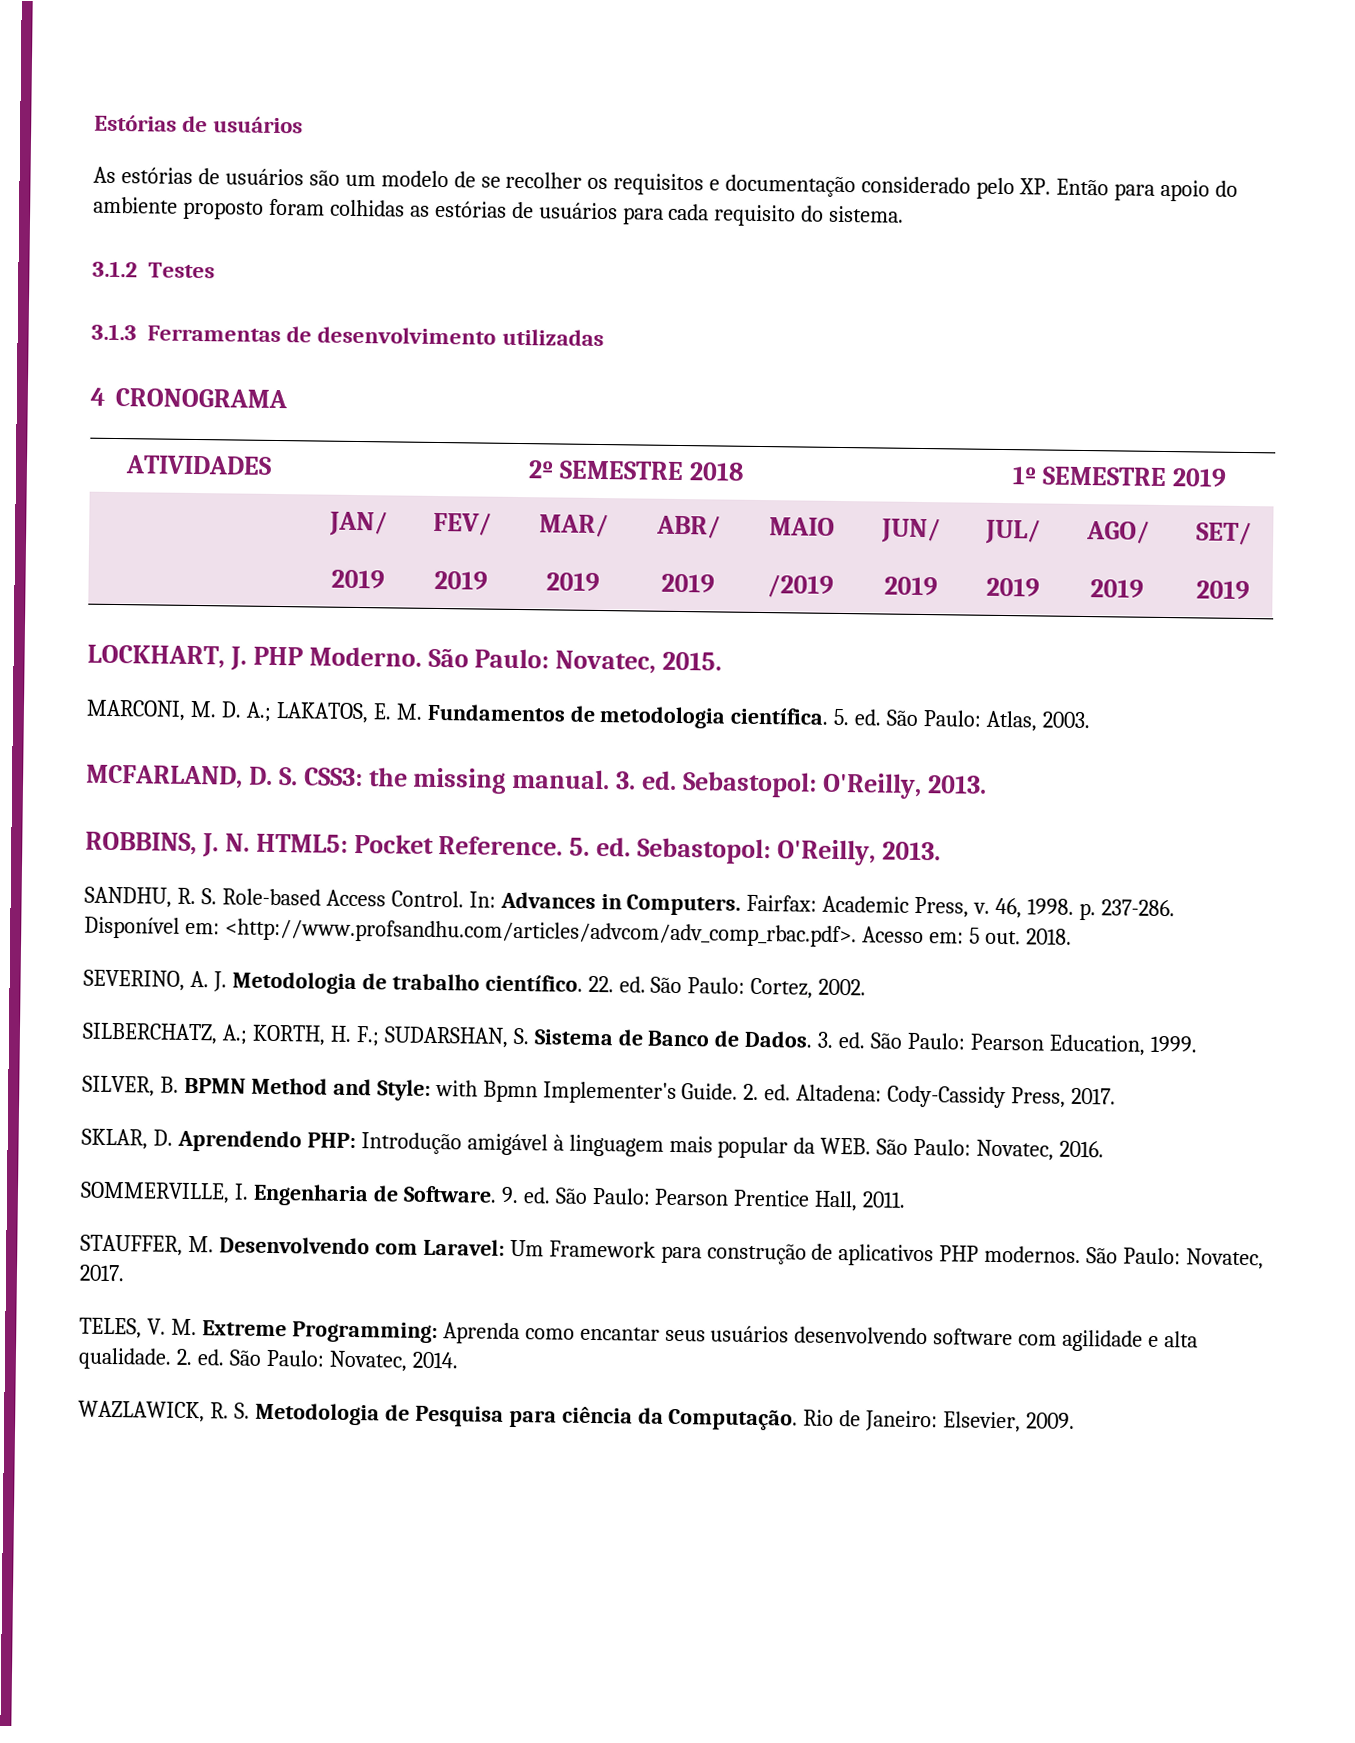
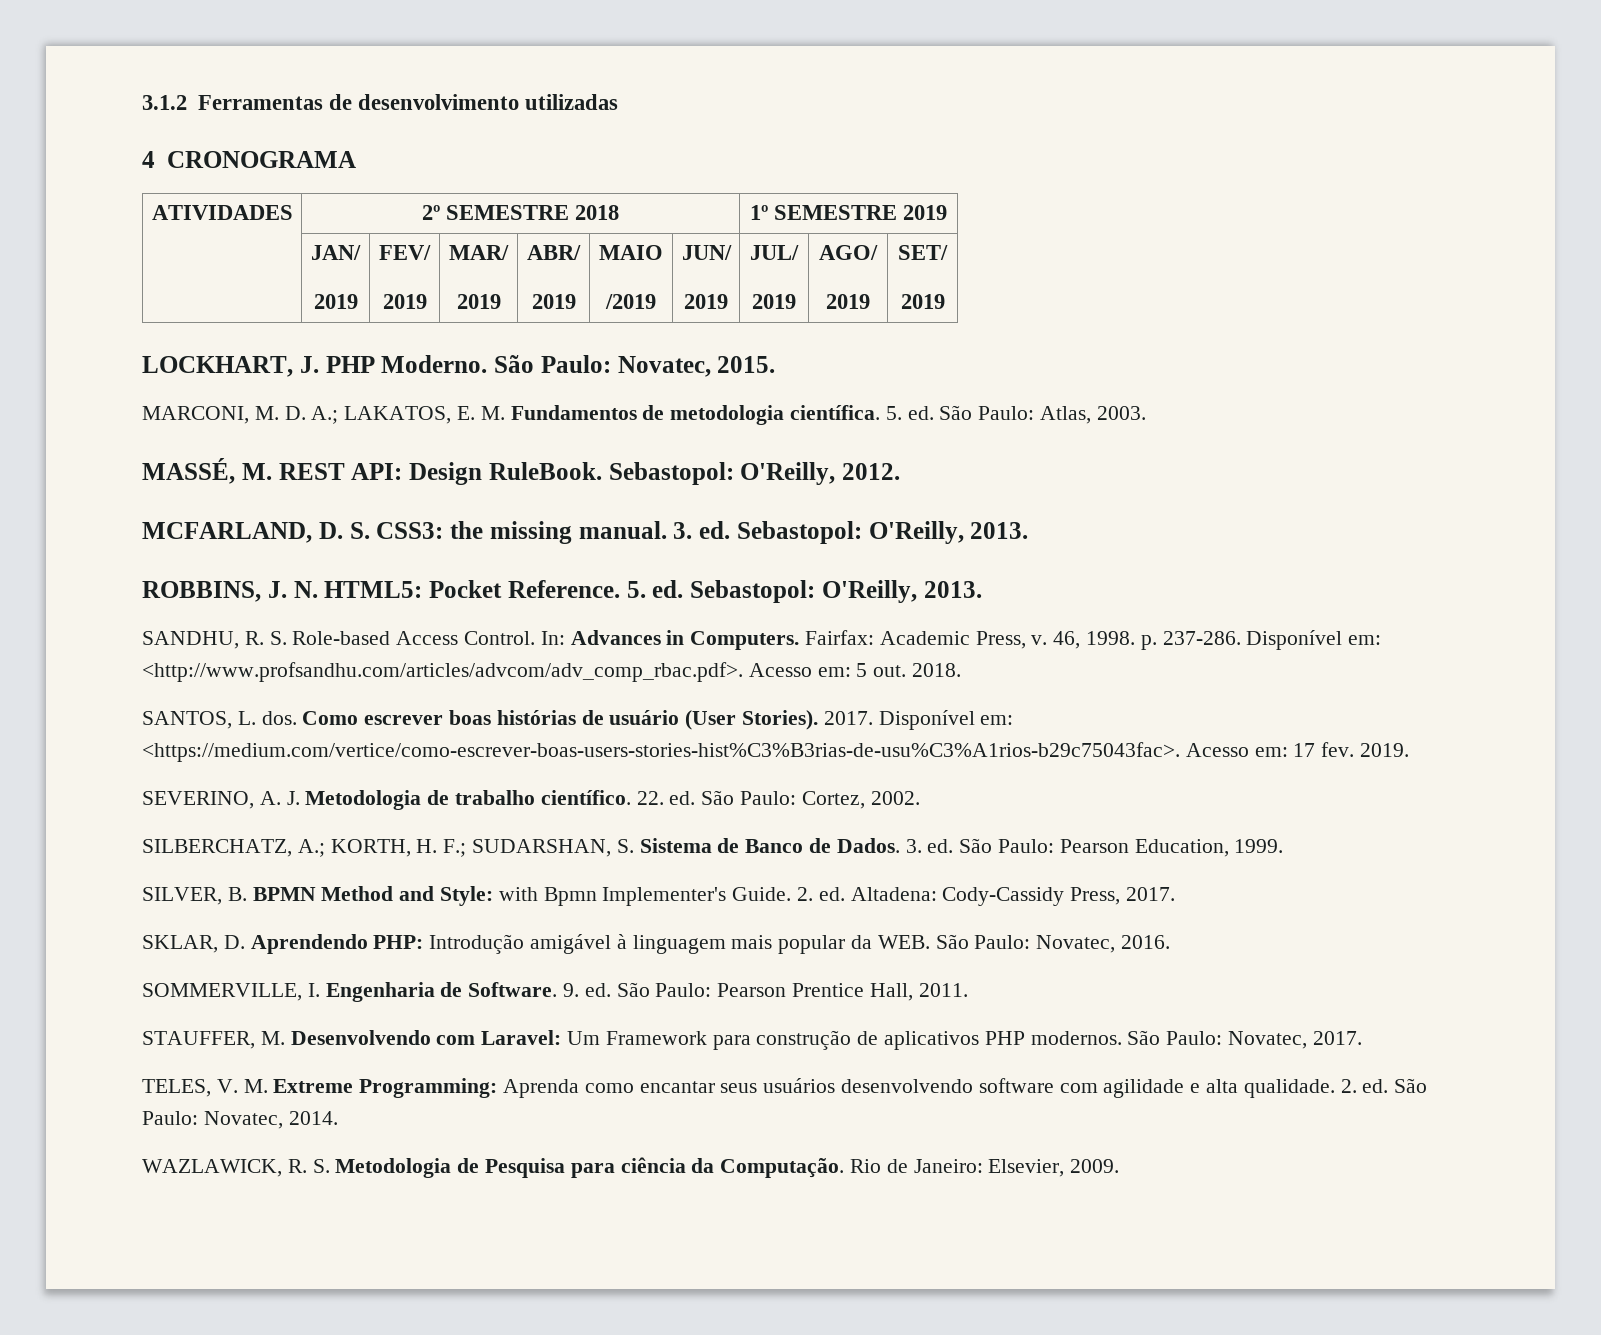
[94,114,304,134] [93,166,1238,202] [93,196,905,227] [92,260,215,279] [91,323,137,341] Estórias de usuários // As estórias de usuários são um modelo de se recolher os requisitos e documentação considerado pelo XP. Então para apoio do ambiente proposto foram colhidas as estórias de usuários para cada requisito do sistema. // 3.1.2 Testes // 3.1.3 -> [142,95,187,110] 3.1.2
(1092, 720) none -> [142,458,900,485] // MASSÉ, M. REST API: Design RuleBook. Sebastopol: O'Reilly, 2012.
(1072, 936) none -> [142,710,1014,730] [142,742,1410,762] // SANTOS, L. dos. Como escrever boas histórias de usuário (User Stories). 2017. Disponível em: <https://medium.com/vertice/como-escrever-boas-users-stories-hist%C3%B3rias-de-usu%C3%A1rios-b29c75043fac>. Acesso em: 17 fev. 2019.

